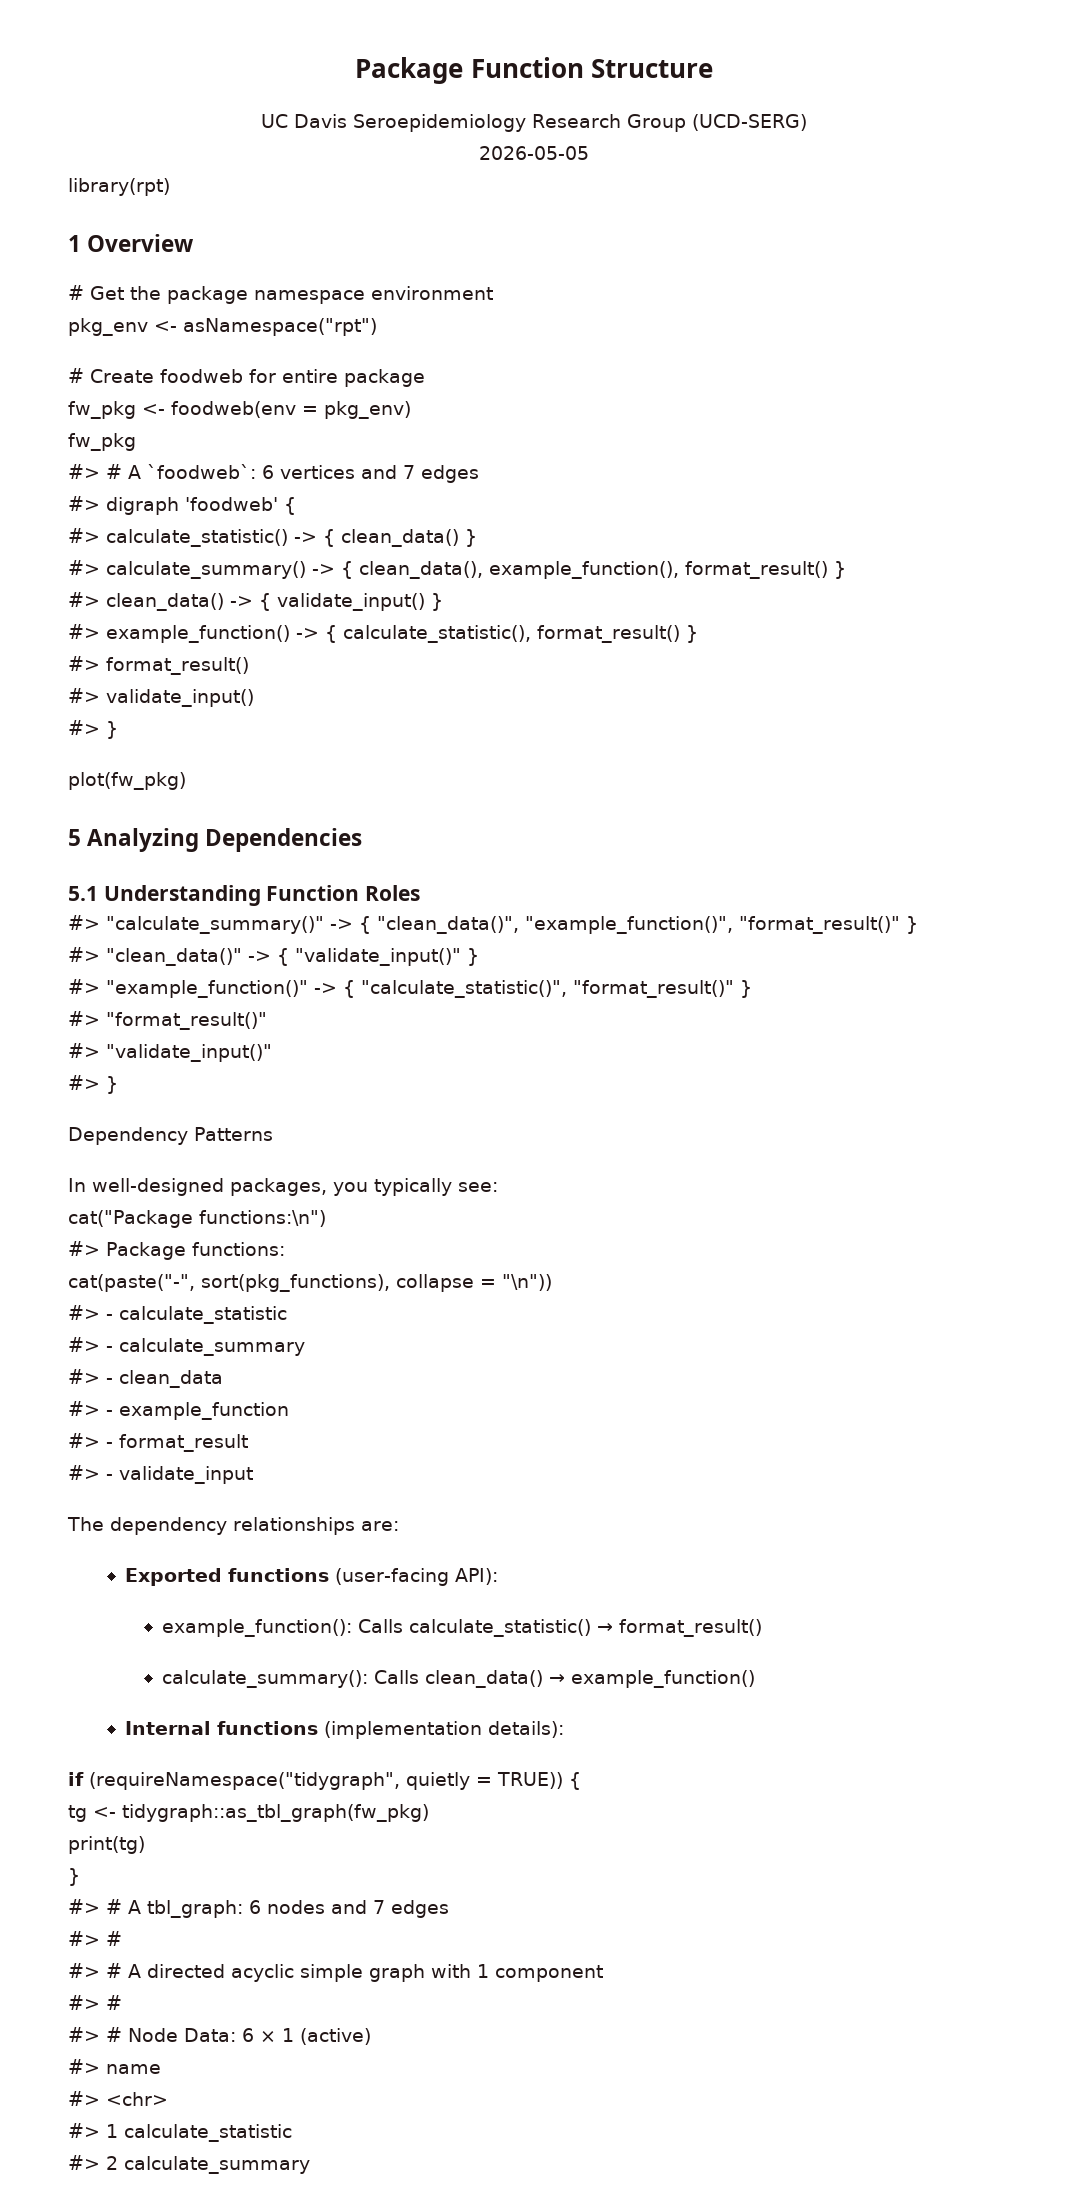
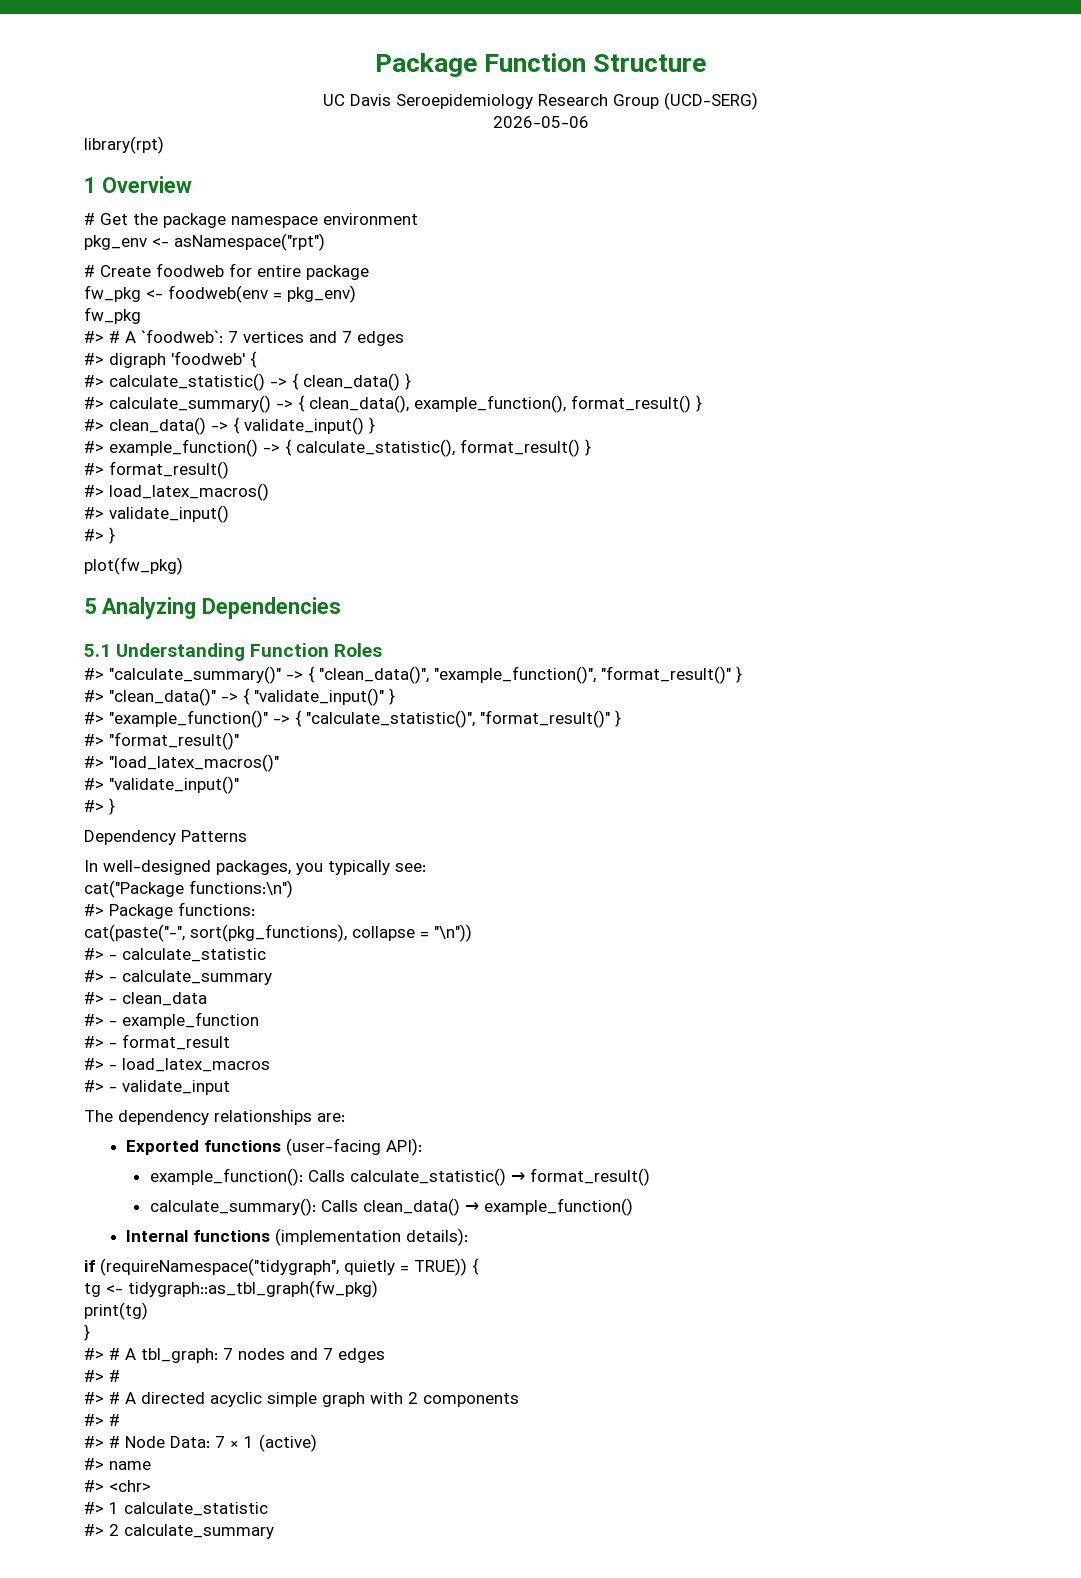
[479,146,589,160] 2026-05-05 -> [492,116,589,128] 2026-05-06
[262,465,274,479] 6 -> [228,331,238,343] 7
(249, 666) none -> [84,483,269,501] // #> load_latex_macros()
(267, 1021) none -> [84,754,279,772] // #> "load_latex_macros()"
(248, 1443) none -> [84,1058,270,1072] // #> - load_latex_macros
[249,1900,261,1914] 6 -> [223,1348,233,1360] 7
[477,1964,603,1982] 1 component -> [408,1392,519,1407] 2 components
[242,2028,254,2042] 6 -> [215,1436,225,1448] 7

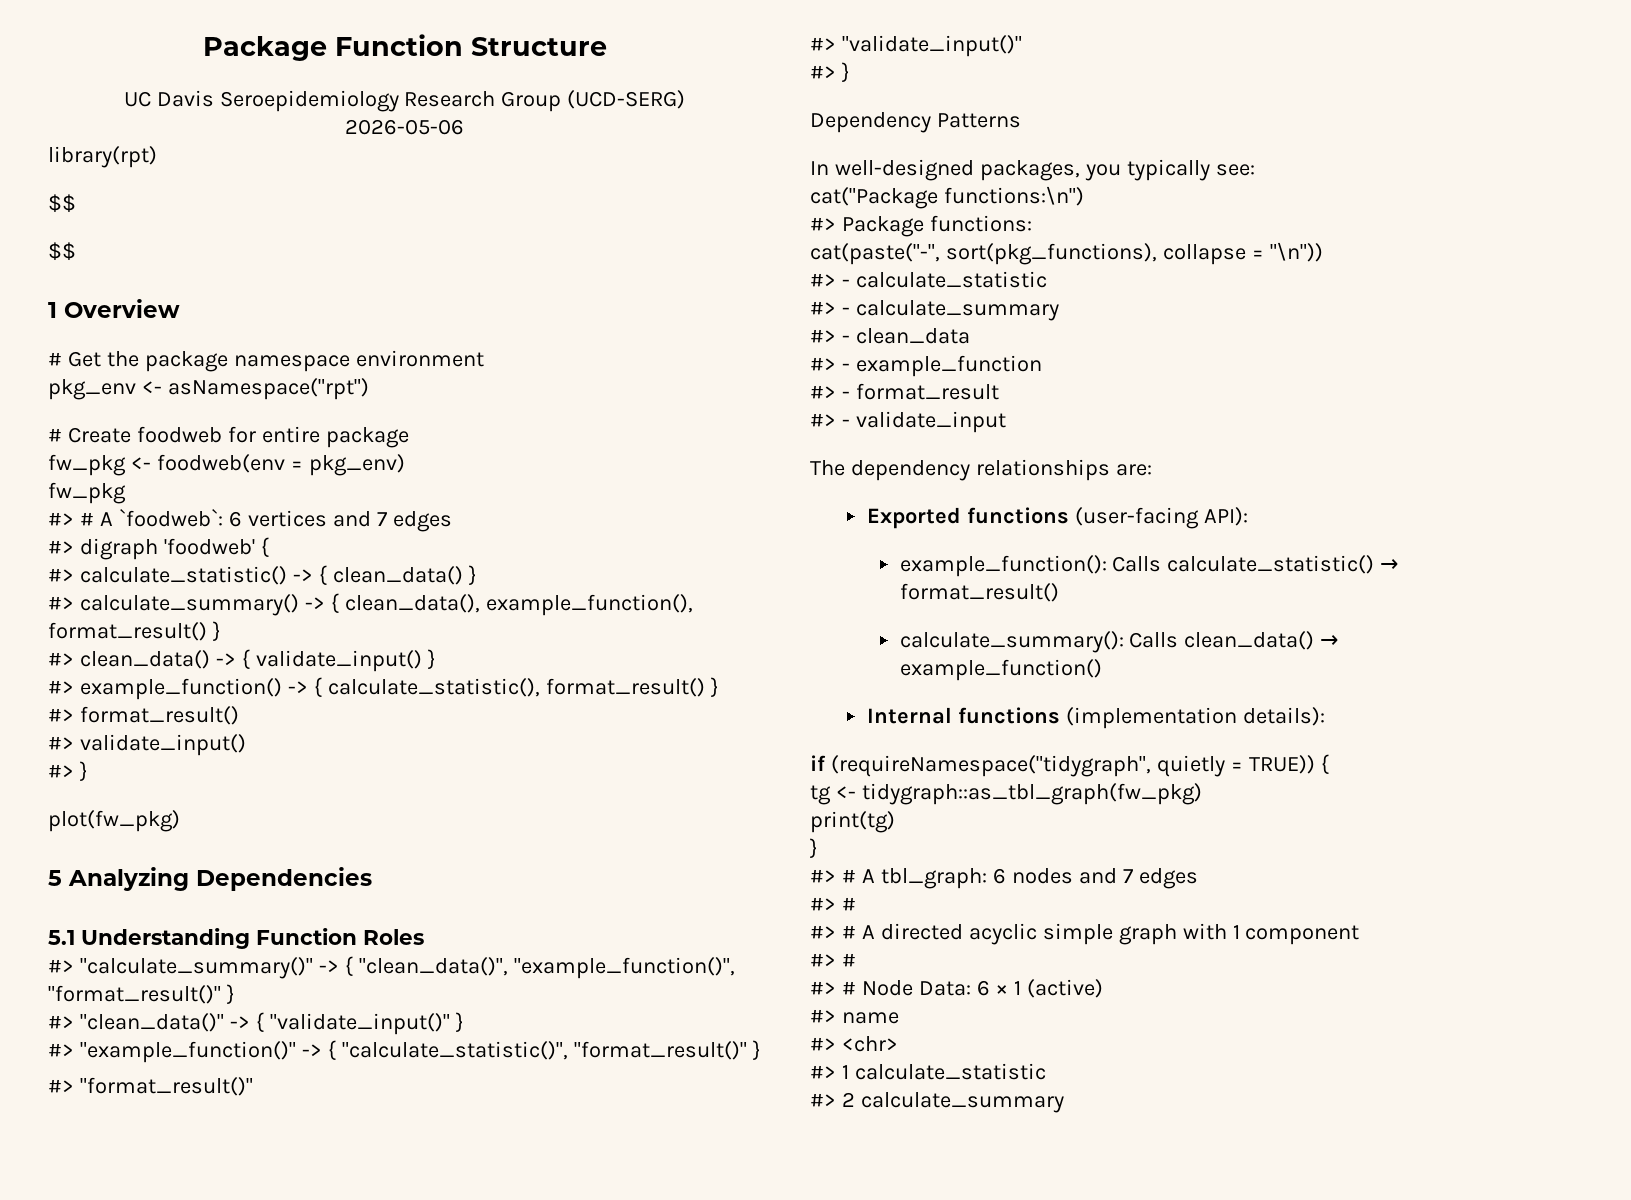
(164, 145) none -> [48,194,76,213] [48,242,76,261] // $$ // $$
[228,331,238,343] 7 -> [228,511,242,527] 6
[84,483,269,501] // #> load_latex_macros() -> (239, 715) none
[84,754,279,772] // #> "load_latex_macros()" -> (253, 1086) none
[84,1058,270,1072] // #> - load_latex_macros -> (999, 391) none
[223,1348,233,1360] 7 -> [992,868,1006,884] 6
[408,1392,519,1407] 2 components -> [1232,925,1360,945] 1 component
[215,1436,225,1448] 7 -> [976,980,990,996] 6

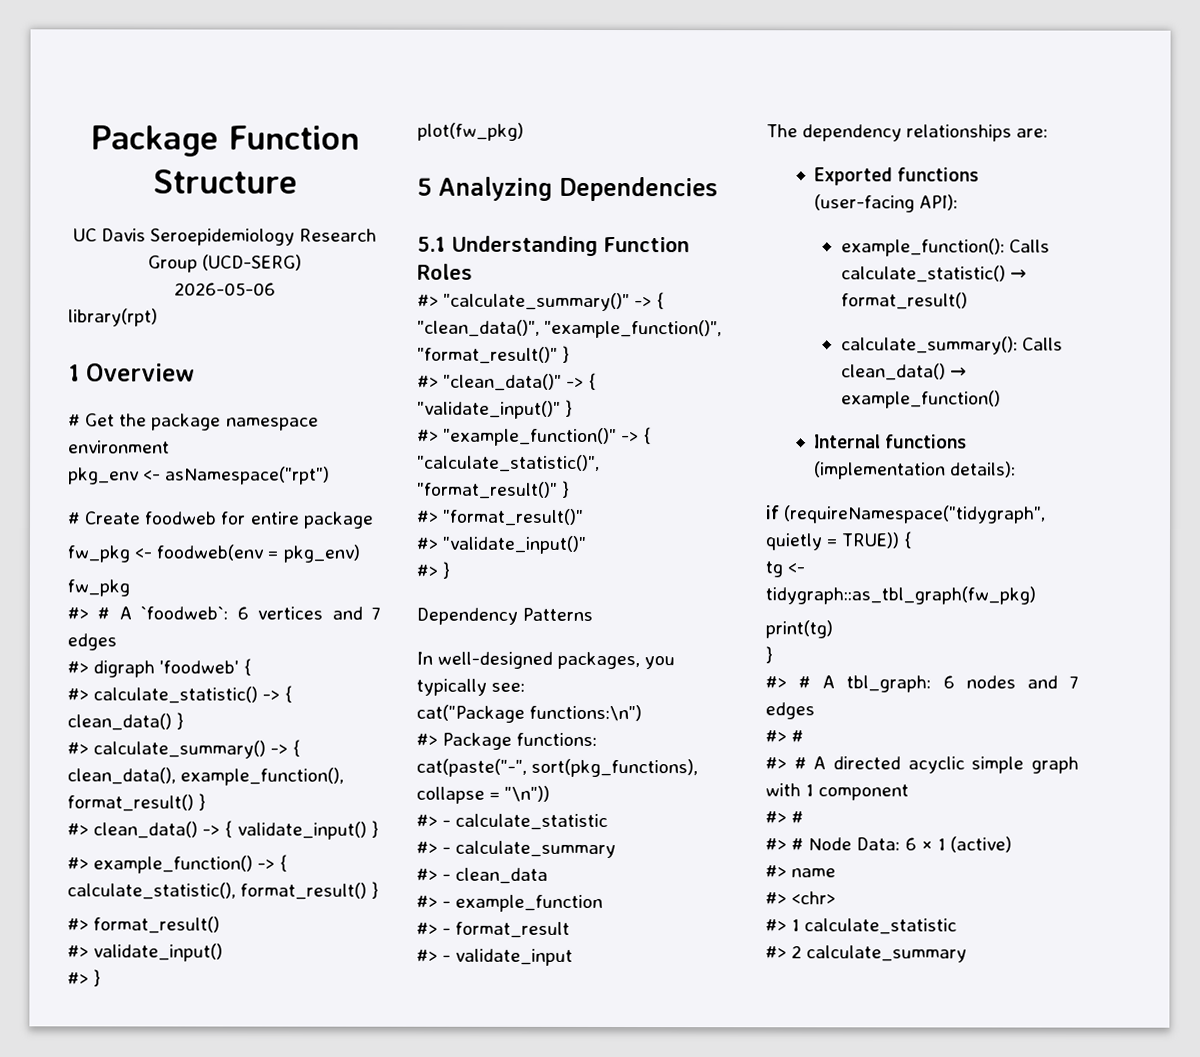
[48,194,76,213] [48,242,76,261] // $$ // $$ -> (158, 317) none

